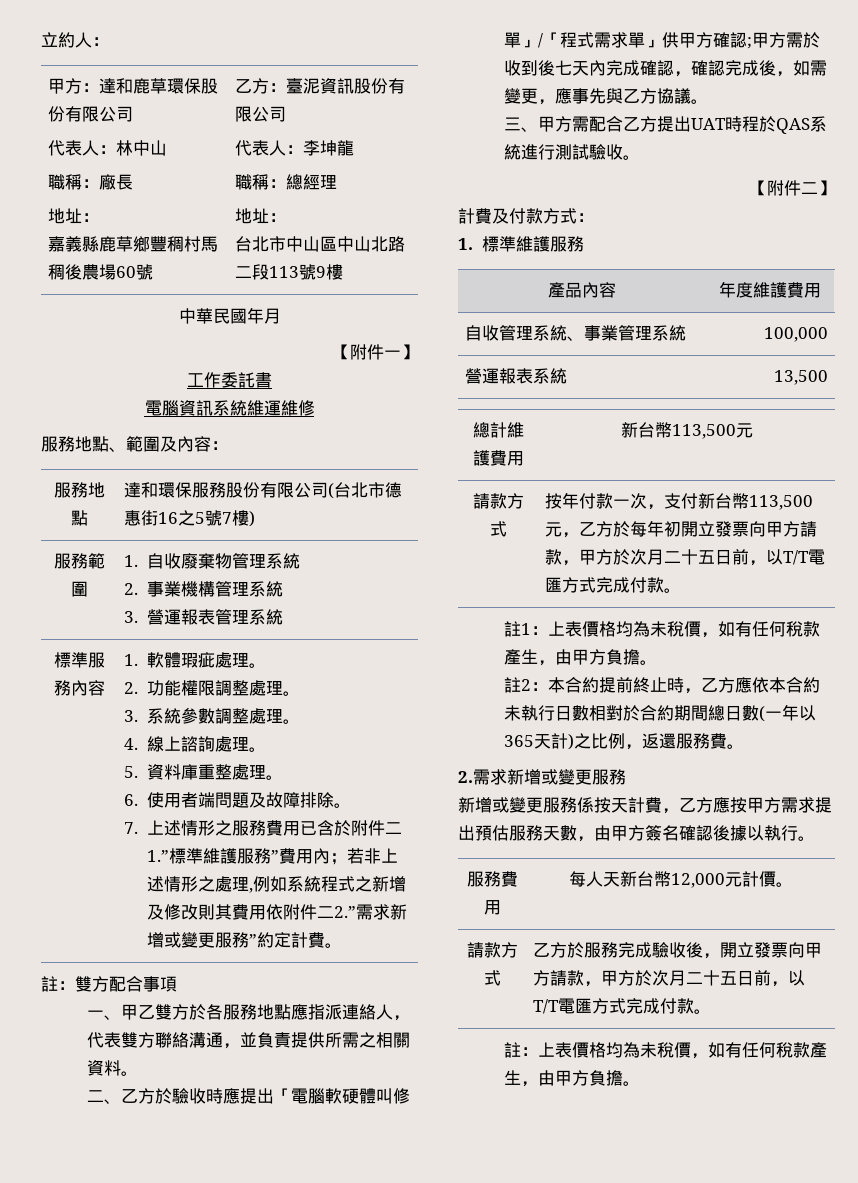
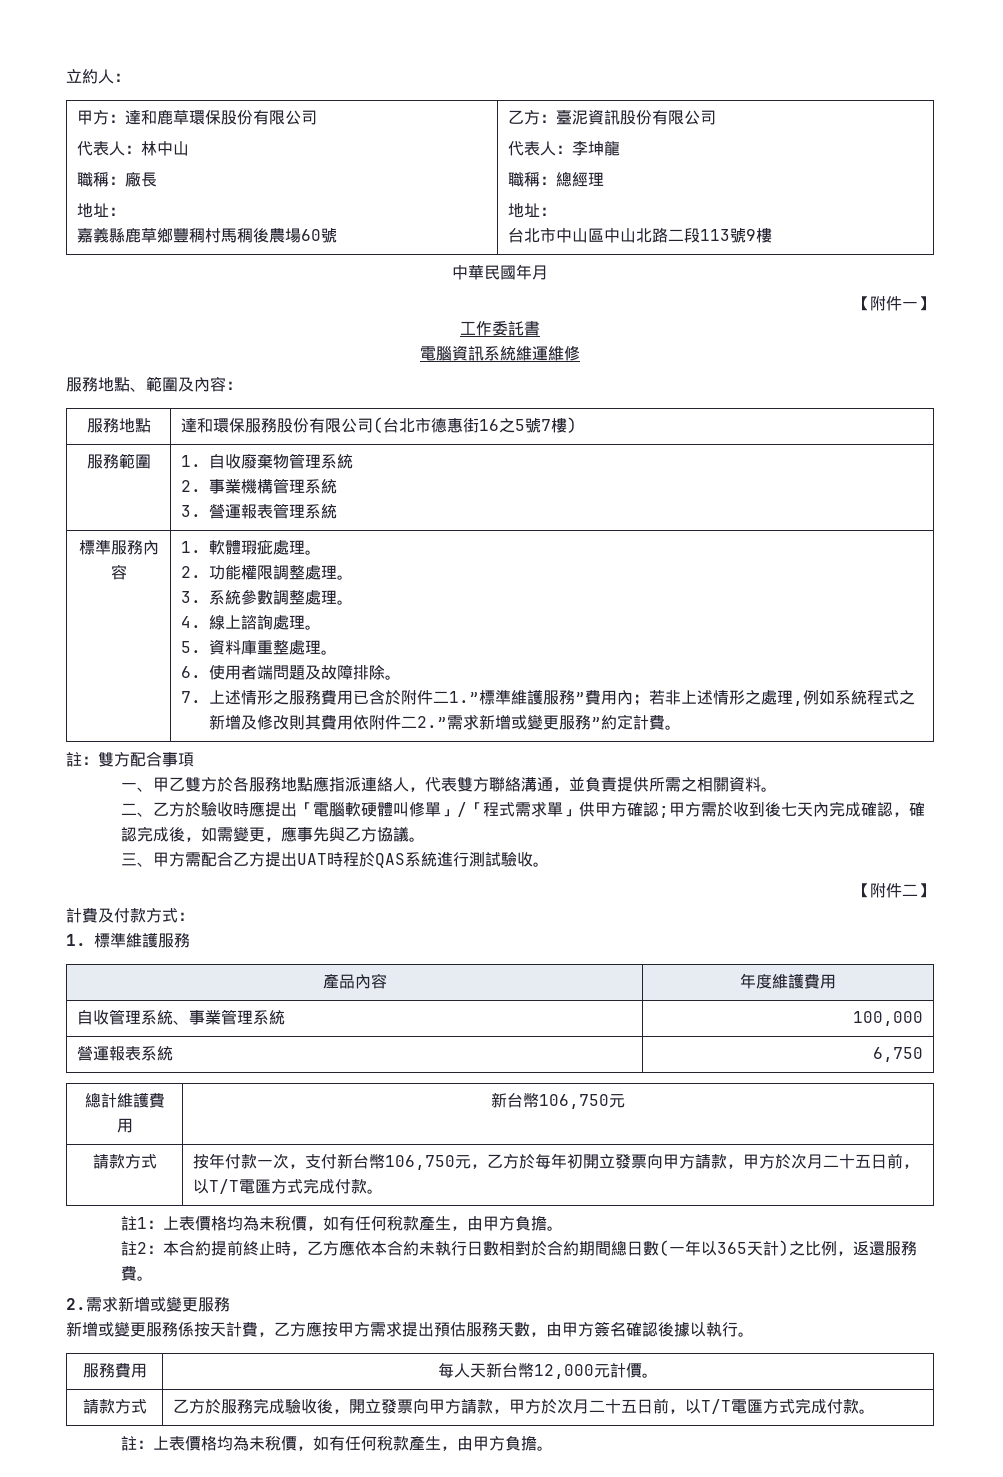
[773,370,828,385] 13,500 -> [872,1047,923,1062] 6,750
[671,424,736,439] 113,500 -> [539,1094,609,1109] 106,750
[749,495,814,510] 113,500 -> [385,1155,456,1170] 106,750

